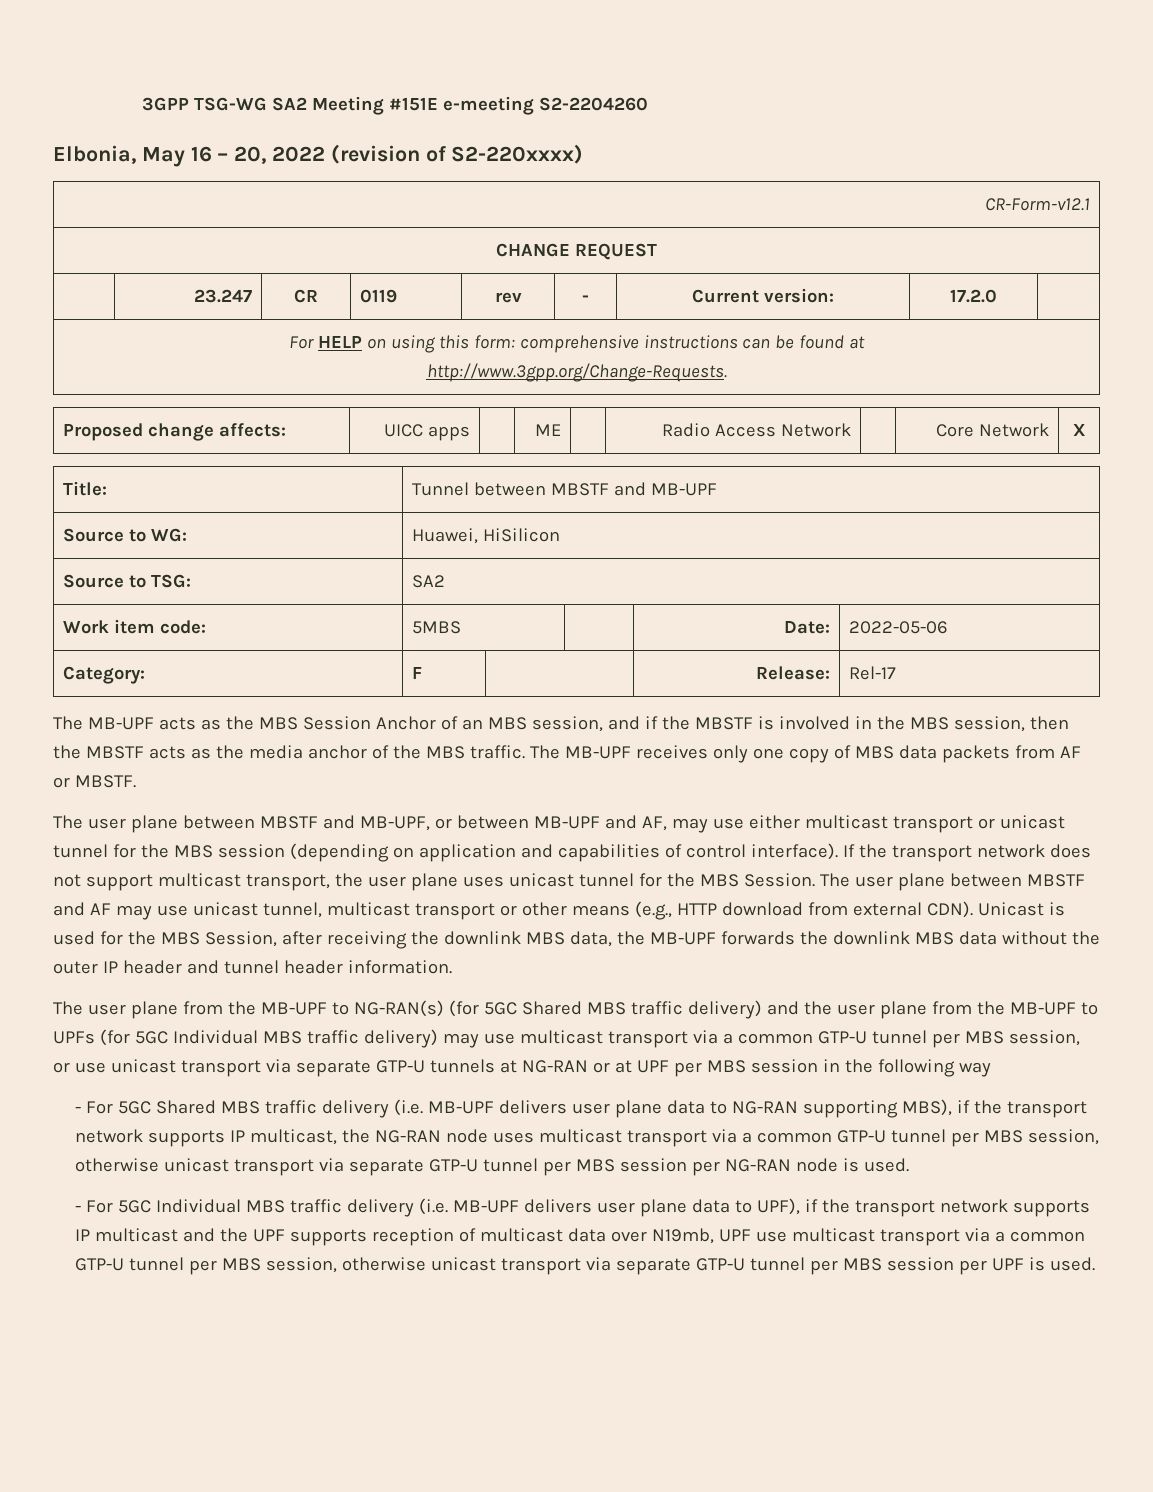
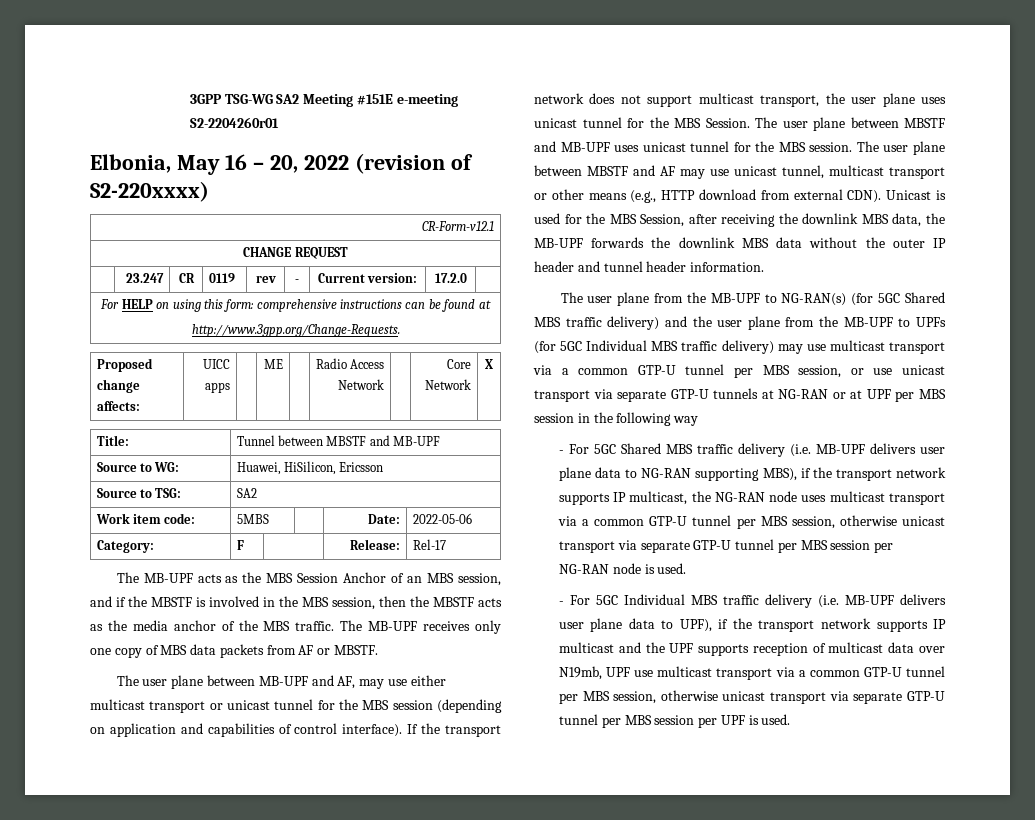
[538,97,648,111] S2-2204260 -> [189,117,279,128] S2-2204260r01
[482,528,560,542] HiSilicon -> [284,461,384,475] HiSilicon, Ericsson
[259,815,529,831] MBSTF and MB-UPF, or between -> (255, 680) none
(85, 909) none -> [560,141,945,155] [534,165,655,176] MB-UPF uses unicast tunnel for the MBS session. The user plane between MBSTF and

